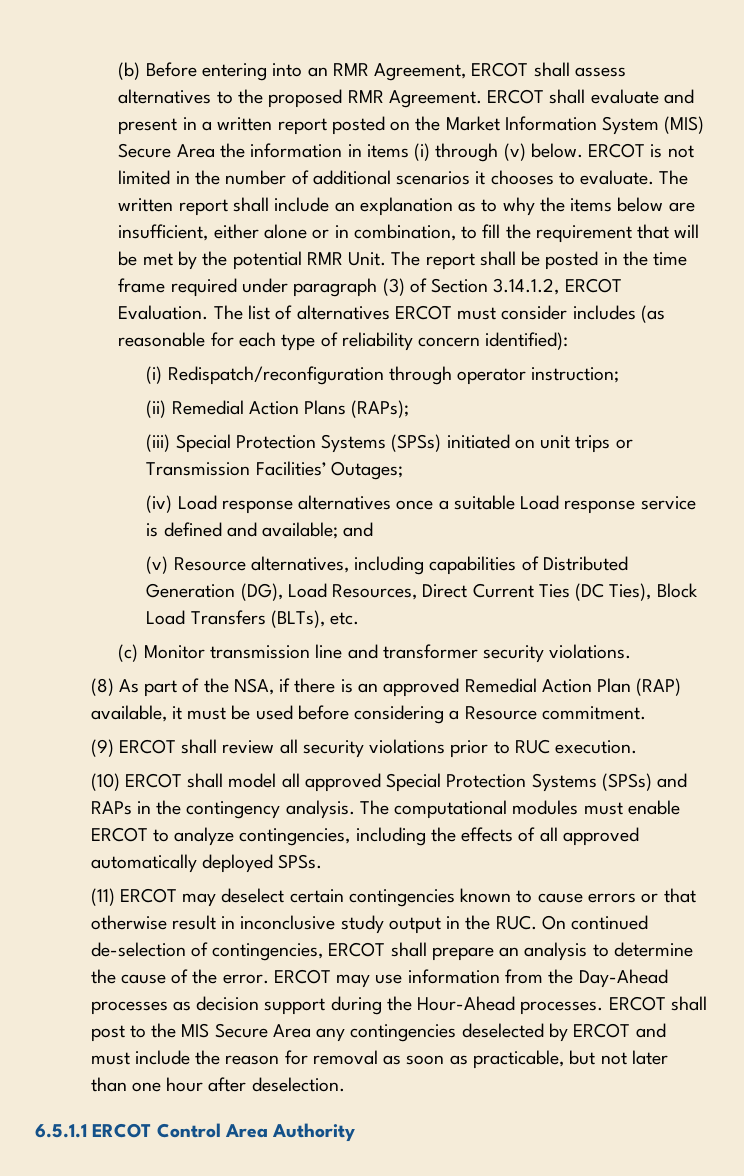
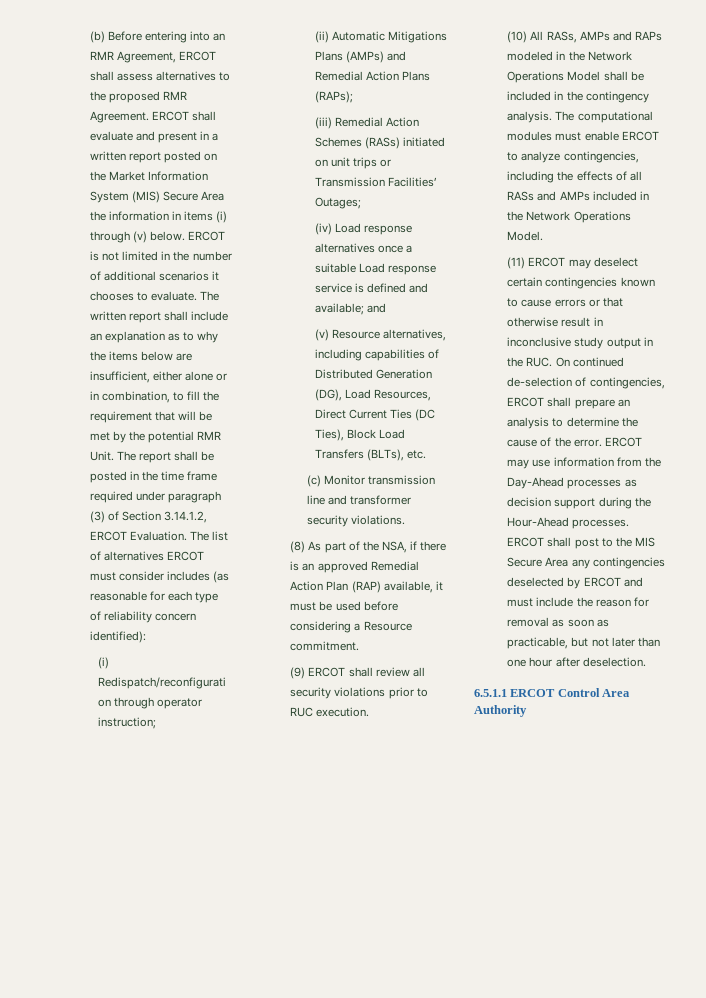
(167, 409) none -> [331,31,447,43] [314,51,406,63] Automatic Mitigations Plans (AMPs) and
[175,434,442,453] Special Protection Systems (SPSs) -> [334,117,419,127] [314,137,400,149] Remedial Action Schemes (RASs)
[124,773,688,792] [90,801,132,815] ERCOT shall model all approved Special Protection Systems (SPSs) and RAPs -> [530,31,662,43] [507,51,632,61] [507,71,644,83] [507,91,552,101] All RASs, AMPs and RAPs modeled in the Network Operations Model shall be included
[563,827,640,846] [90,854,323,873] approved automatically deployed SPSs. -> [507,191,649,201] [507,211,631,223] [507,231,544,241] RASs and AMPs included in the Network Operations Model.

